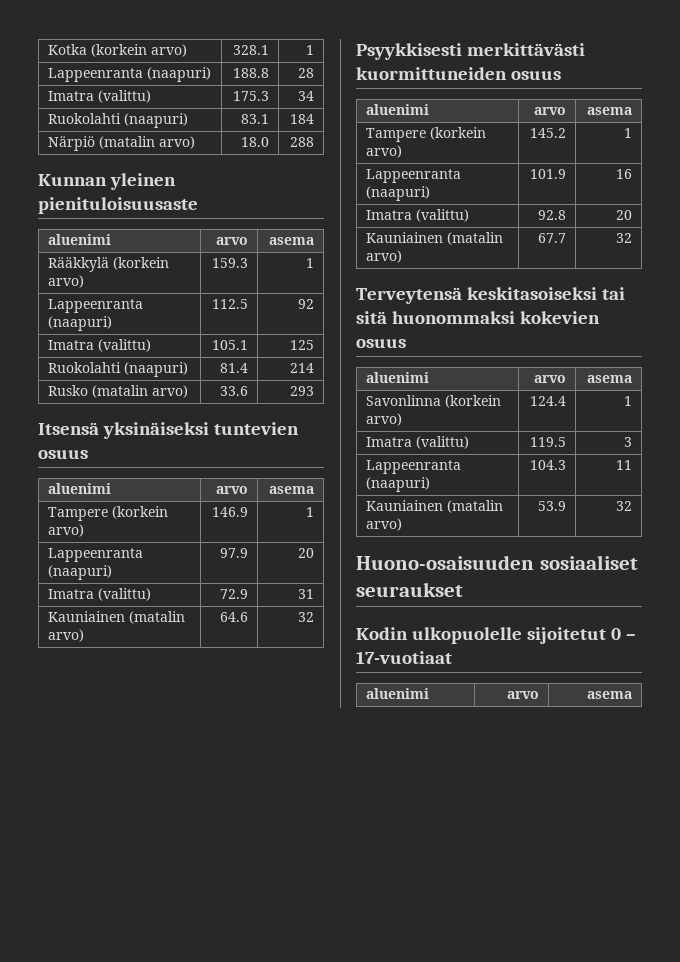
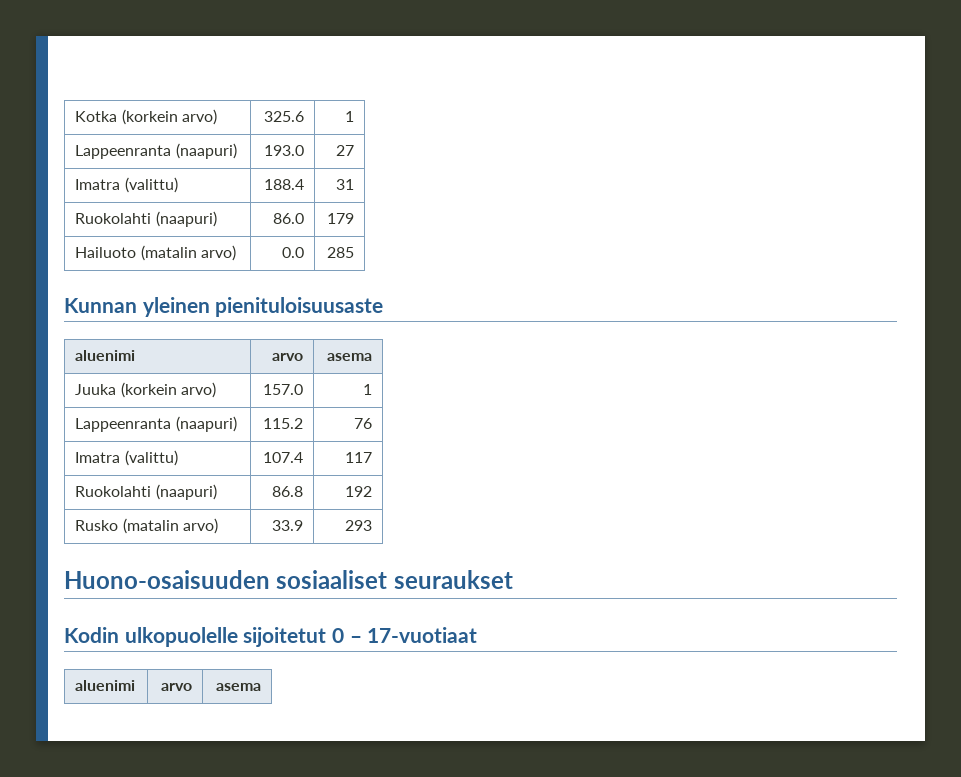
[233,45,270,55] [306,45,315,55] [47,67,211,82] [233,68,270,78] [298,68,315,78] [47,90,151,103] [233,91,270,101] [298,91,315,101] [47,113,188,128] [241,114,270,124] [290,114,315,124] [47,136,195,151] [241,137,270,147] [290,137,315,147] 328.1 | 1 // Lappeenranta (naapuri) | 188.8 | 28 // Imatra (valittu) | 175.3 | 34 // Ruokolahti (naapuri) | 83.1 | 184 // Närpiö (matalin arvo) | 18.0 | 288 -> [263,111,304,122] [344,111,354,122] [75,143,237,159] [263,145,304,156] [335,145,354,156] [75,177,178,193] [263,179,304,190] [335,179,354,190] [75,211,217,227] [272,213,304,224] [326,213,354,224] [75,245,236,261] [281,247,304,258] [326,247,354,258] 325.6 | 1 // Lappeenranta (naapuri) | 193.0 | 27 // Imatra (valittu) | 188.4 | 31 // Ruokolahti (naapuri) | 86.0 | 179 // Hailuoto (matalin arvo) | 0.0 | 285
[47,257,169,272] [47,275,84,288] [212,258,249,268] [306,258,315,268] [47,299,143,313] [47,316,112,331] [212,299,249,309] [298,299,315,309] [47,339,151,352] [212,340,249,350] [290,340,315,350] [47,362,188,377] [220,363,249,373] [290,363,315,373] Rääkkylä (korkein arvo) | 159.3 | 1 // Lappeenranta (naapuri) | 112.5 | 92 // Imatra (valittu) | 105.1 | 125 // Ruokolahti (naapuri) | 81.4 | 214 -> [75,382,216,398] [262,384,303,395] [362,384,372,395] [75,416,237,432] [262,418,303,429] [353,418,372,429] [75,450,178,466] [262,452,303,463] [344,452,372,463] [75,484,217,500] [271,486,303,497] [344,486,372,497] Juuka (korkein arvo) | 157.0 | 1 // Lappeenranta (naapuri) | 115.2 | 76 // Imatra (valittu) | 107.4 | 117 // Ruokolahti (naapuri) | 86.8 | 192
[220,386,249,396] 33.6 -> [271,520,303,531] 33.9
[38,422,299,439] [38,450,88,459] [47,483,111,494] [216,486,249,494] [269,486,315,494] [47,506,168,521] [47,524,84,537] [212,507,249,517] [306,507,315,517] [47,548,143,562] [47,565,112,580] [220,548,249,558] [298,548,315,558] [47,588,151,601] [220,589,249,599] [298,589,315,599] [47,611,185,624] [47,629,84,642] [220,612,249,622] [298,612,315,622] [356,43,585,60] [356,67,561,80] [365,104,429,115] [534,107,567,115] [587,107,633,115] [365,127,486,142] [365,145,402,158] [530,128,567,138] [624,128,633,138] [365,169,461,183] [365,186,430,201] [530,169,567,179] [616,169,633,179] [365,209,469,222] [538,210,567,220] [616,210,633,220] [365,232,503,245] [365,250,402,263] [538,233,567,243] [616,233,633,243] [356,287,625,304] [356,311,600,324] [356,339,406,348] [365,372,429,383] [534,375,567,383] [587,375,633,383] [365,395,501,408] [365,413,402,426] [530,396,567,406] [624,396,633,406] [365,436,469,449] [530,437,567,447] [624,437,633,447] [365,460,461,474] [365,477,430,492] [530,460,567,470] [616,460,633,470] [365,500,503,513] [365,518,402,531] [538,501,567,511] [616,501,633,511] // Itsensä yksinäiseksi tuntevien osuus // aluenimi | arvo | asema // Tampere (korkein arvo) | 146.9 | 1 // Lappeenranta (naapuri) | 97.9 | 20 // Imatra (valittu) | 72.9 | 31 // Kauniainen (matalin arvo) | 64.6 | 32 // Psyykkisesti merkittävästi kuormittuneiden osuus // aluenimi | arvo | asema // Tampere (korkein arvo) | 145.2 | 1 // Lappeenranta (naapuri) | 101.9 | 16 // Imatra (valittu) | 92.8 | 20 // Kauniainen (matalin arvo) | 67.7 | 32 // Terveytensä keskitasoiseksi tai sitä huonommaksi kokevien osuus // aluenimi | arvo | asema // Savonlinna (korkein arvo) | 124.4 | 1 // Imatra (valittu) | 119.5 | 3 // Lappeenranta (naapuri) | 104.3 | 11 // Kauniainen (matalin arvo) | 53.9 | 32 -> (372, 525) none

